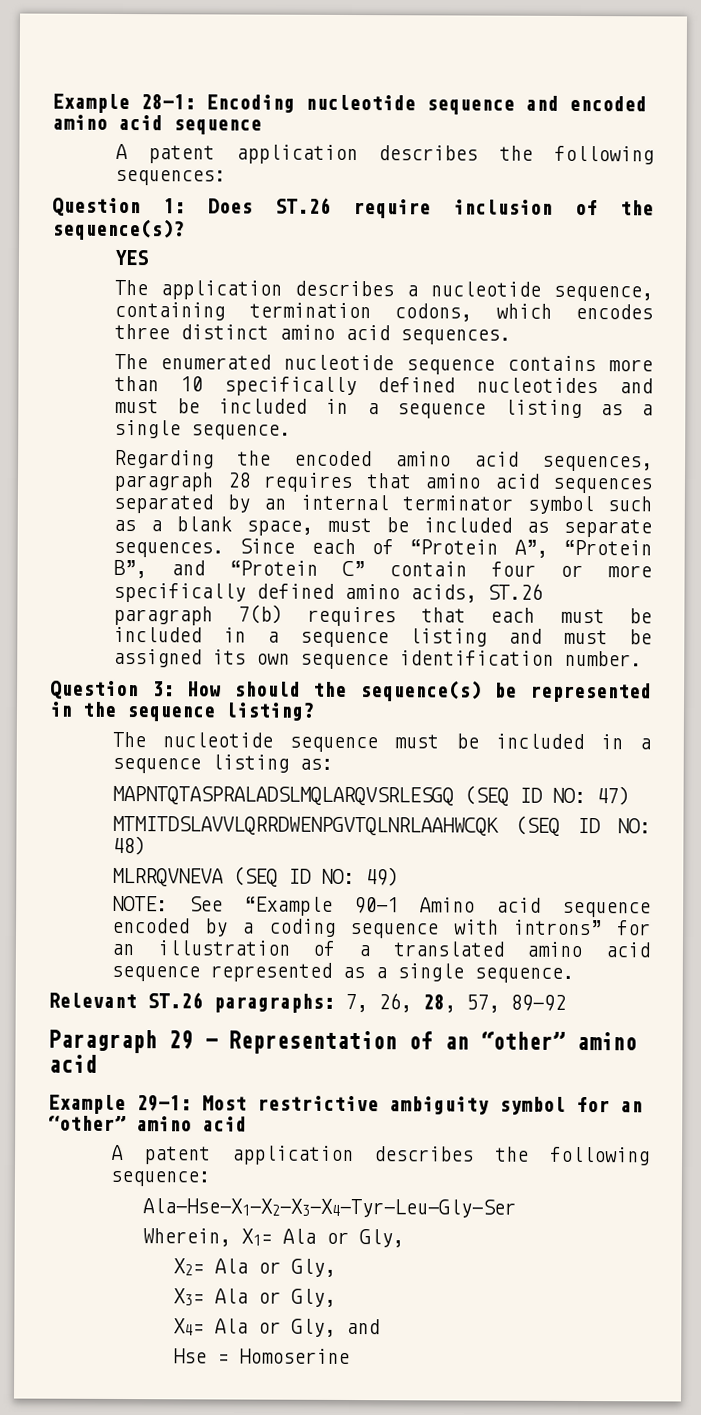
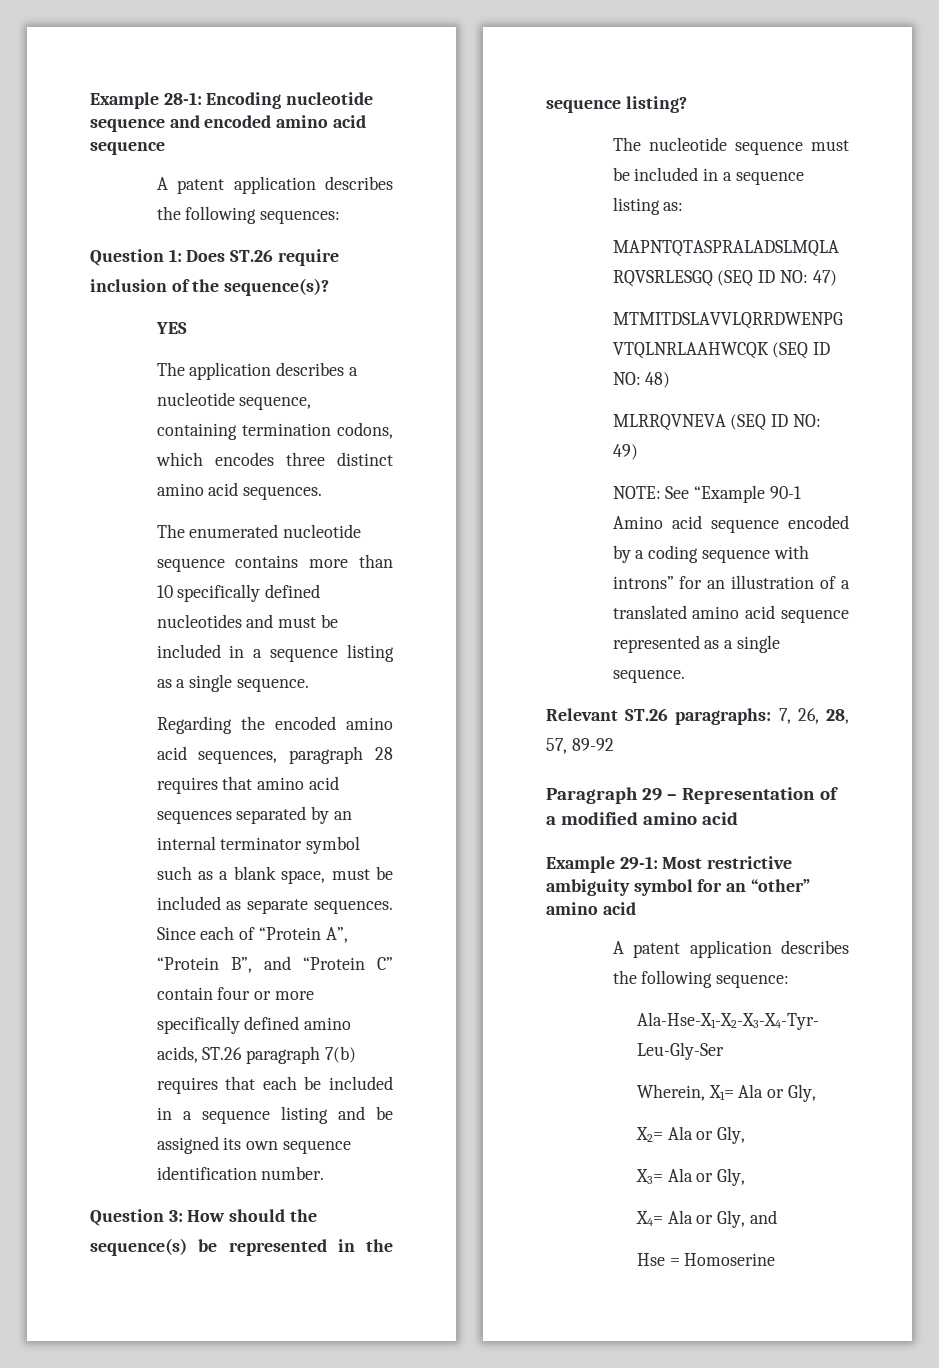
[559,608,605,624] must -> (297, 1083) none
[563,629,609,645] must -> (365, 1113) none
[444,1031,566,1050] an “other” -> [546,812,639,825] a modified

